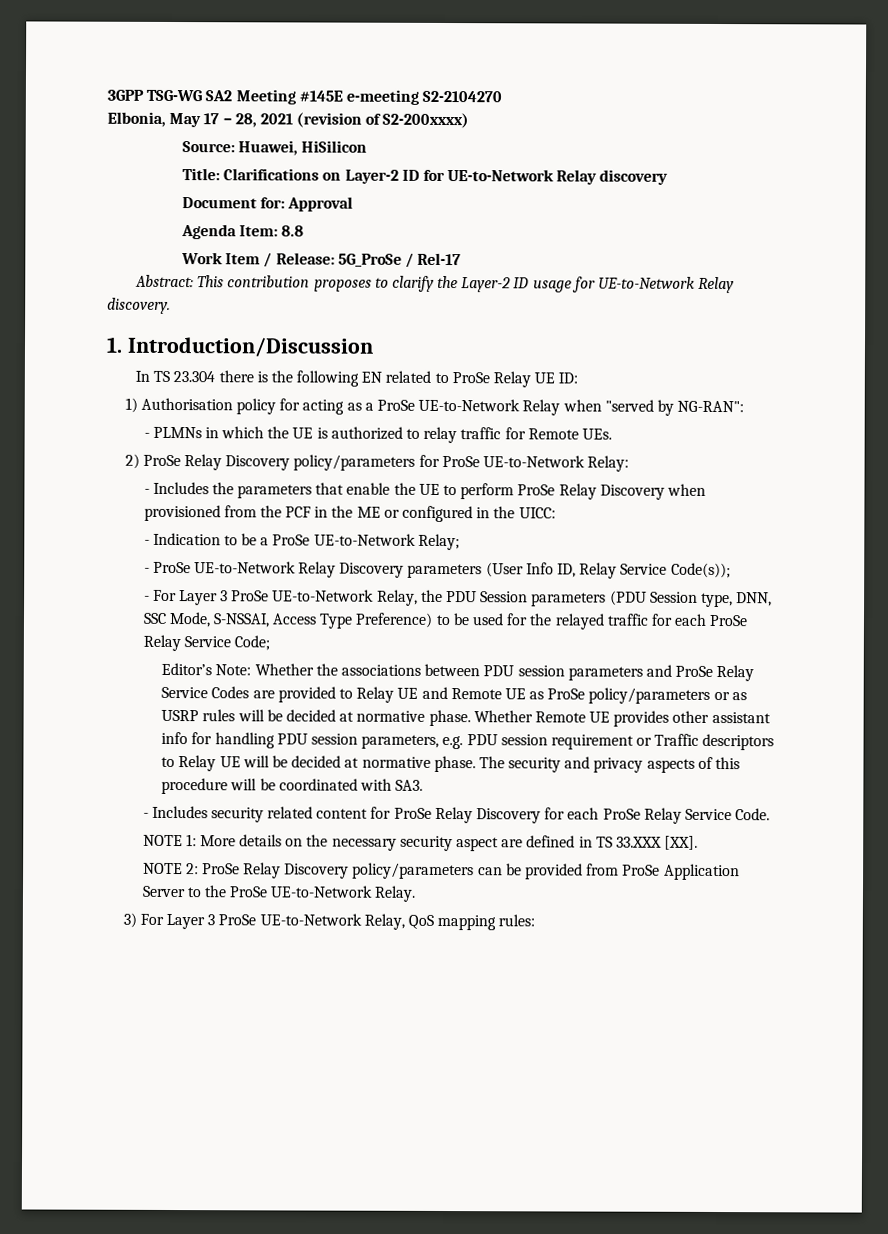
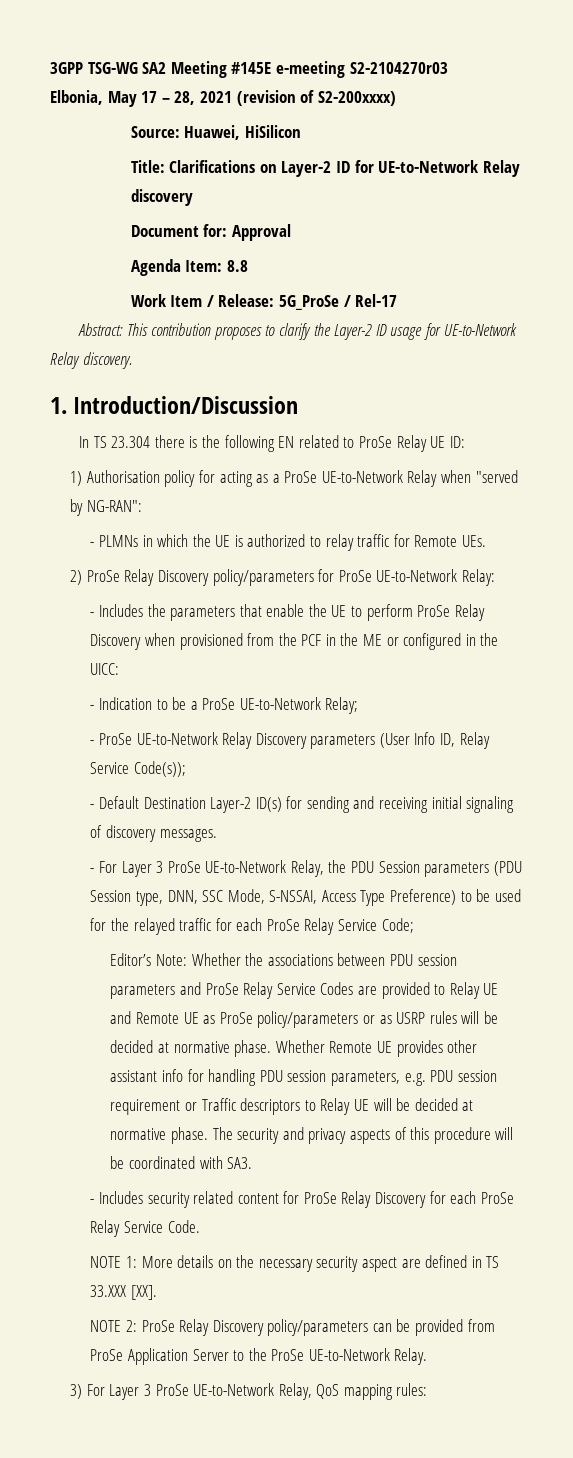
[422,90,503,103] S2-2104270 -> [349,62,448,74] S2-2104270r03
(731, 570) none -> [90,796,515,813] [90,825,217,842] // - Default Destination Layer-2 ID(s) for sending and receiving initial signaling of discovery messages.

